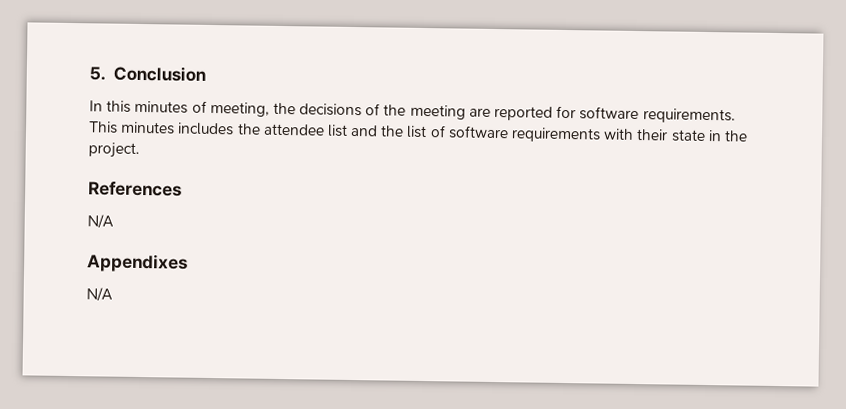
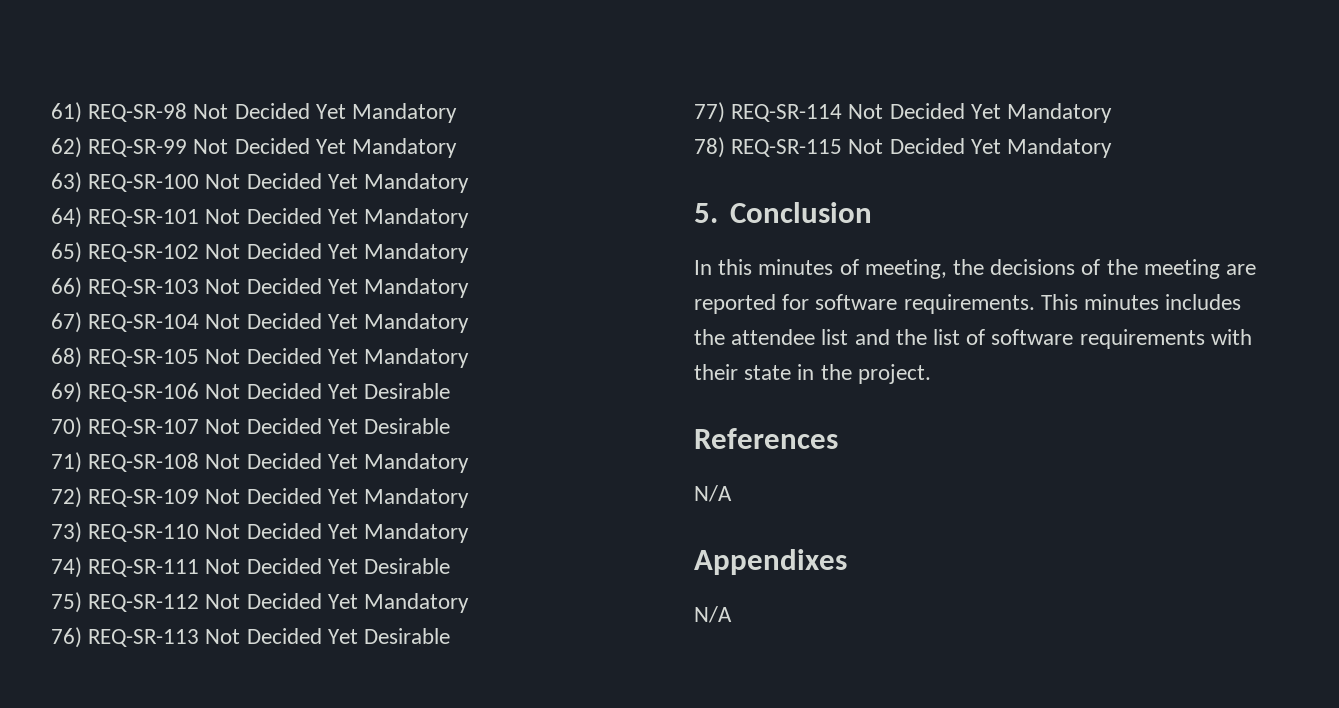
(89, 73) none -> [51,102,458,123] [51,137,458,158] [51,172,470,193] [51,207,470,228] [51,242,470,263] [51,277,470,298] [51,312,470,333] [51,347,470,368] [51,382,451,403] [51,417,451,438] [51,452,470,473] [51,487,470,508] [51,522,470,543] [51,557,451,578] [51,592,470,613] [51,627,451,648] [694,102,1113,123] [694,137,1113,158] 61) REQ-SR-98 Not Decided Yet Mandatory // 62) REQ-SR-99 Not Decided Yet Mandatory // 63) REQ-SR-100 Not Decided Yet Mandatory // 64) REQ-SR-101 Not Decided Yet Mandatory // 65) REQ-SR-102 Not Decided Yet Mandatory // 66) REQ-SR-103 Not Decided Yet Mandatory // 67) REQ-SR-104 Not Decided Yet Mandatory // 68) REQ-SR-105 Not Decided Yet Mandatory // 69) REQ-SR-106 Not Decided Yet Desirable // 70) REQ-SR-107 Not Decided Yet Desirable // 71) REQ-SR-108 Not Decided Yet Mandatory // 72) REQ-SR-109 Not Decided Yet Mandatory // 73) REQ-SR-110 Not Decided Yet Mandatory // 74) REQ-SR-111 Not Decided Yet Desirable // 75) REQ-SR-112 Not Decided Yet Mandatory // 76) REQ-SR-113 Not Decided Yet Desirable // 77) REQ-SR-114 Not Decided Yet Mandatory // 78) REQ-SR-115 Not Decided Yet Mandatory //

